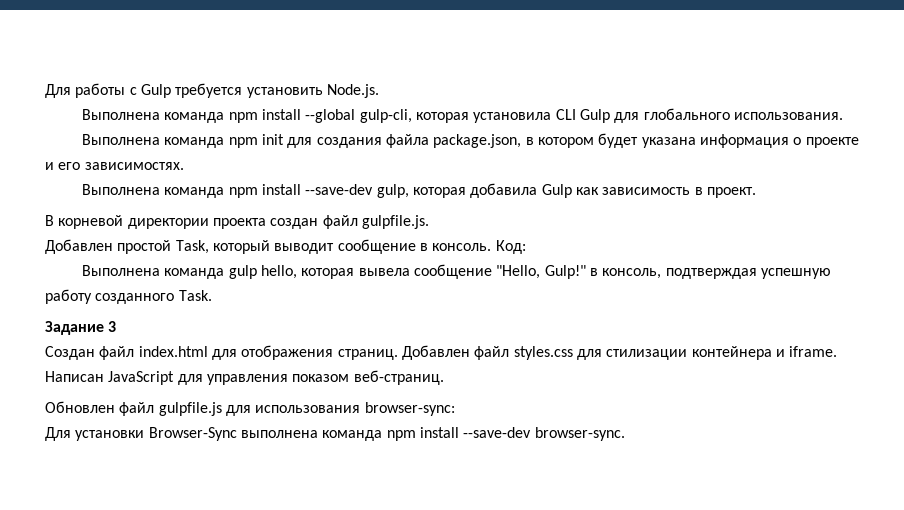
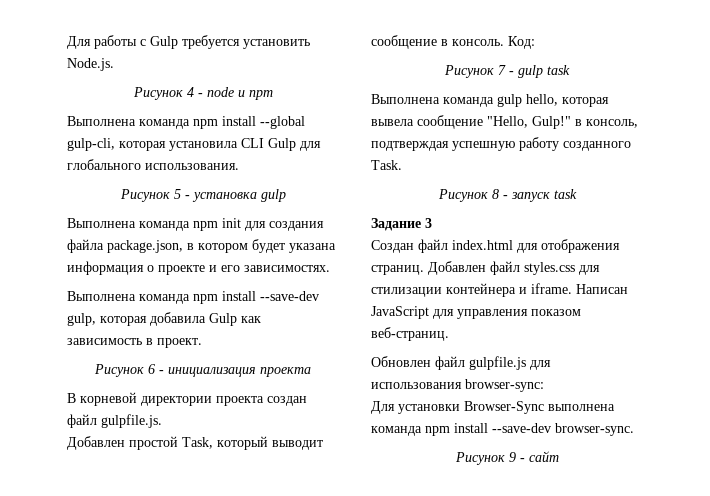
(379, 91) none -> [132,87,273,100] // Рисунок 4 - node и npm
(843, 116) none -> [119,189,286,202] // Рисунок 5 - установка gulp
(756, 192) none -> [94,364,311,377] // Рисунок 6 - инициализация проекта
(526, 247) none -> [444,65,570,78] // Рисунок 7 - gulp task
(212, 295) none -> [437,189,577,202] // Рисунок 8 - запуск task
(625, 434) none -> [454,451,559,465] // Рисунок 9 - сайт

